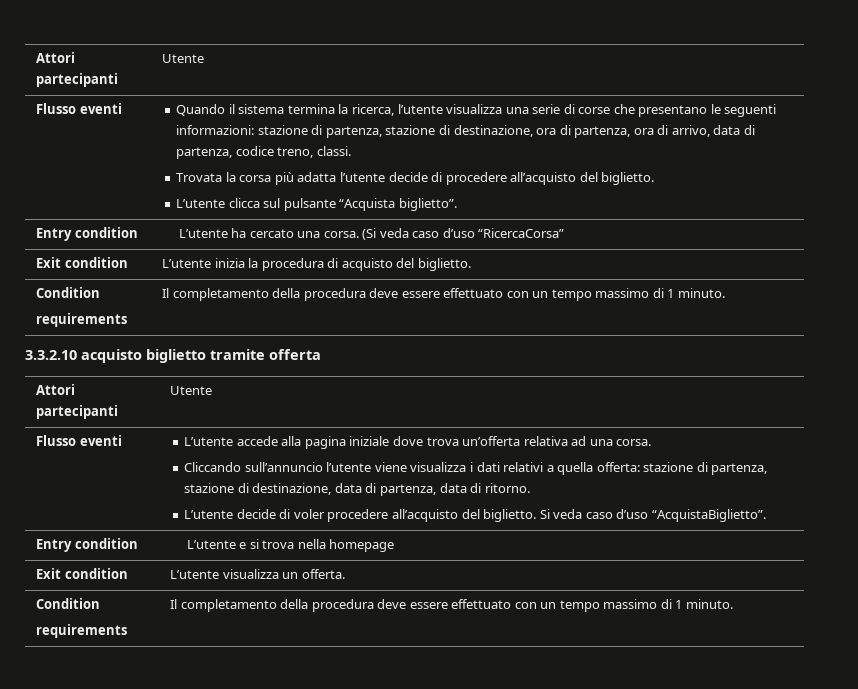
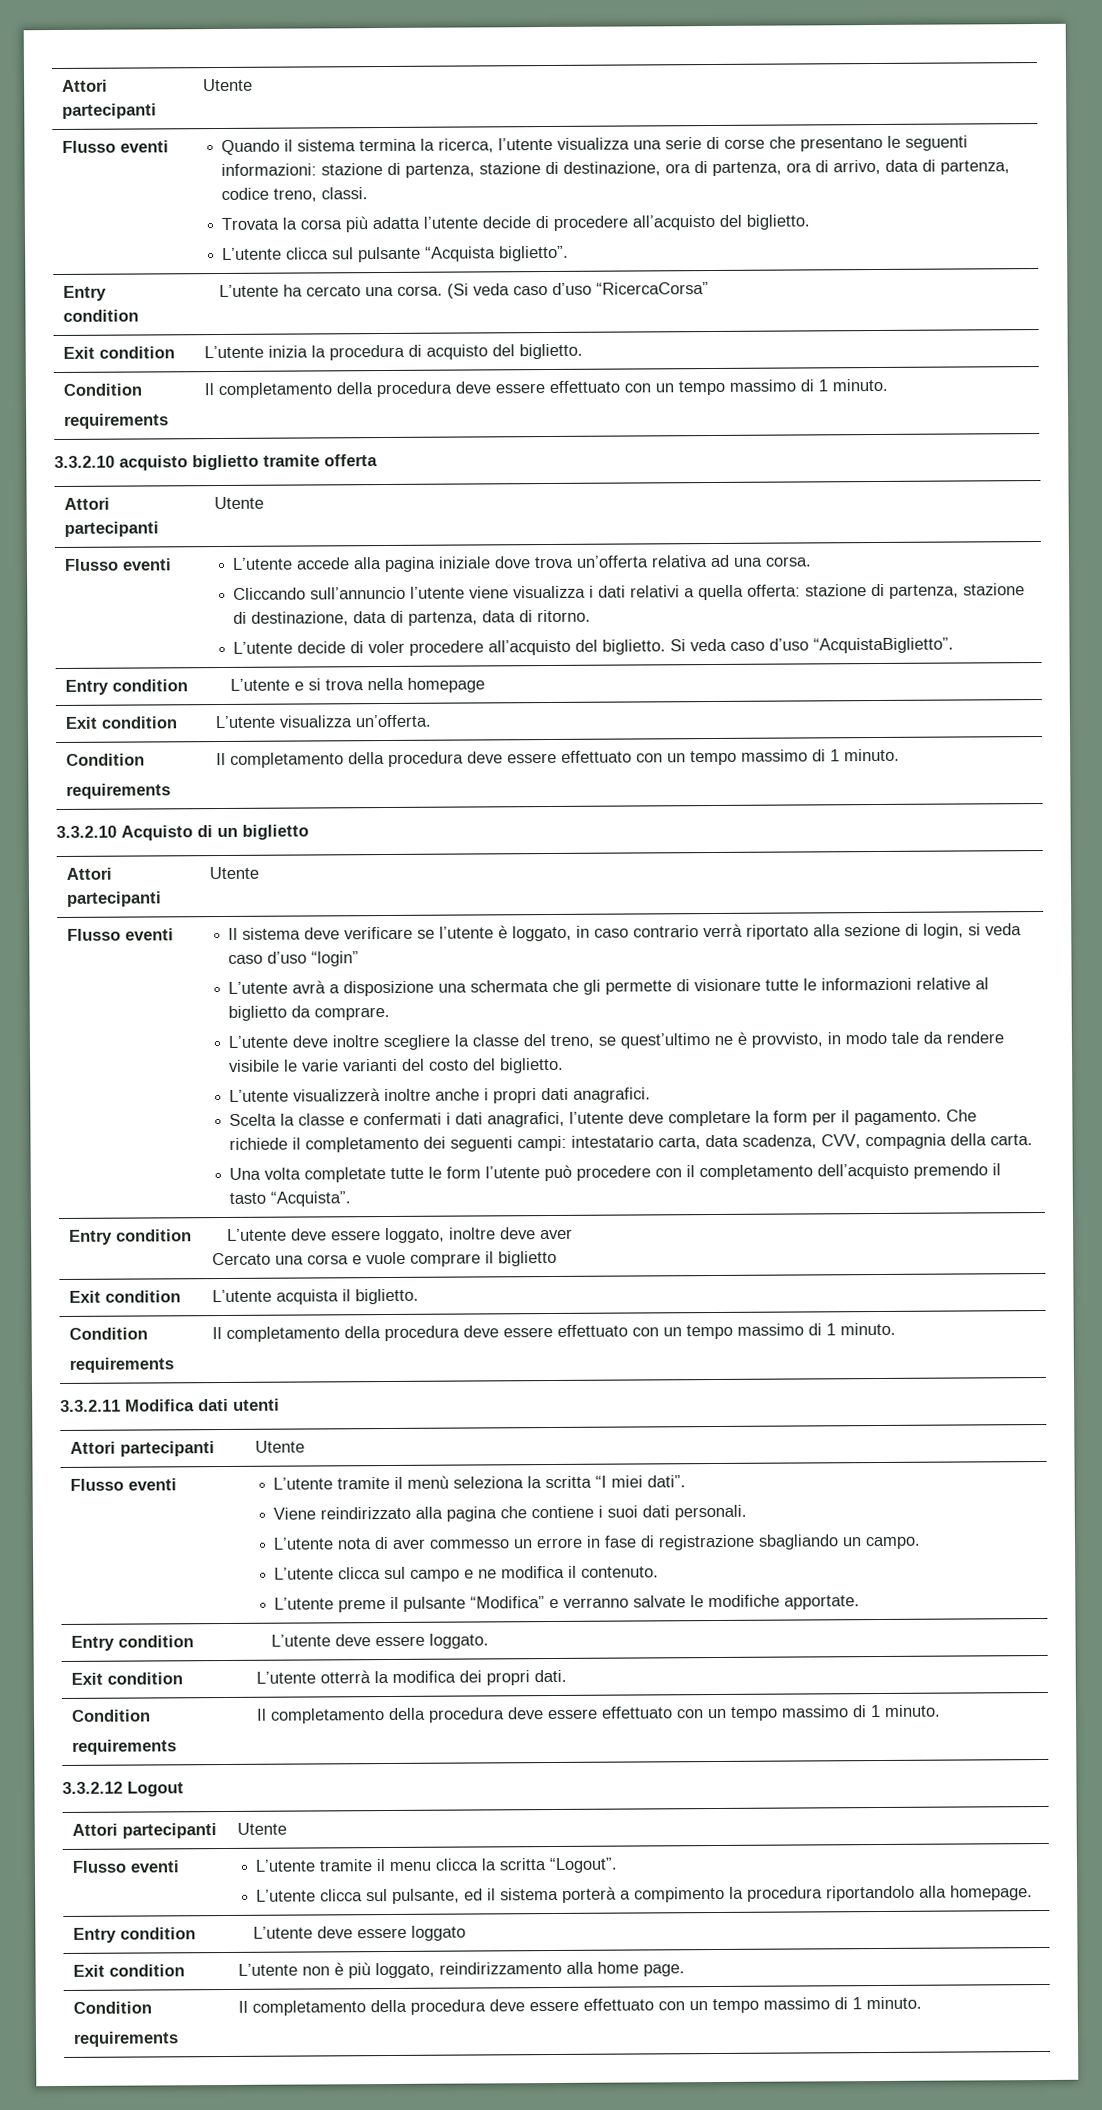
[282,569,345,579] un offerta. -> [355,714,432,728] un’offerta.
(733, 604) none -> [56,824,309,841] [66,867,113,880] [66,891,163,907] [209,866,260,880] [67,928,175,941] [228,923,1023,942] [228,951,360,967] [228,977,990,997] [228,1005,391,1021] [228,1031,1005,1051] [229,1057,565,1074] [229,1087,652,1104] [229,1109,978,1128] [229,1133,1034,1153] [229,1163,1002,1183] [229,1191,352,1207] [69,1229,193,1245] [227,1227,574,1244] [212,1250,558,1267] [69,1290,182,1303] [212,1288,420,1305] [69,1327,149,1340] [69,1357,175,1373] [212,1322,897,1342] [60,1398,280,1413] [70,1441,216,1457] [255,1440,306,1453] [70,1478,178,1491] [273,1475,687,1490] [273,1504,748,1522] [273,1534,922,1551] [274,1565,660,1582] [274,1594,861,1613] [71,1635,195,1651] [271,1633,490,1649] [71,1672,184,1685] [256,1669,568,1686] [71,1709,152,1722] [72,1739,178,1755] [256,1704,942,1724] [62,1781,184,1797] [72,1823,218,1839] [237,1822,288,1835] [72,1860,180,1873] [255,1857,618,1874] [256,1885,1034,1904] [73,1927,197,1943] [253,1925,467,1941] [73,1964,186,1977] [238,1961,686,1979] [73,2001,153,2014] [73,2031,180,2047] [238,1996,923,2016] // 3.3.2.10 Acquisto di un biglietto // Attori partecipanti | Utente // Flusso eventi | Il sistema deve verificare se l’utente è loggato, in caso contrario verrà riportato alla sezione di login, si veda caso d’uso “login” // L’utente avrà a disposizione una schermata che gli permette di visionare tutte le informazioni relative al biglietto da comprare. // L’utente deve inoltre scegliere la classe del treno, se quest’ultimo ne è provvisto, in modo tale da rendere visibile le varie varianti del costo del biglietto. // L’utente visualizzerà inoltre anche i propri dati anagrafici. // Scelta la classe e confermati i dati anagrafici, l’utente deve completare la form per il pagamento. Che richiede il completamento dei seguenti campi: intestatario carta, data scadenza, CVV, compagnia della carta. // Una volta completate tutte le form l’utente può procedere con il completamento dell’acquisto premendo il tasto “Acquista”. // Entry condition | L’utente deve essere loggato, inoltre deve aver // Cercato una corsa e vuole comprare il biglietto // Exit condition | L’utente acquista il biglietto. // Condition // requirements | Il completamento della procedura deve essere effettuato con un tempo massimo di 1 minuto. // 3.3.2.11 Modifica dati utenti // Attori partecipanti | Utente // Flusso eventi | L’utente tramite il menù seleziona la scritta “I miei dati”. // Viene reindirizzato alla pagina che contiene i suoi dati personali. // L’utente nota di aver commesso un errore in fase di registrazione sbagliando un campo. // L’utente clicca sul campo e ne modifica il contenuto. // L’utente preme il pulsante “Modifica” e verranno salvate le modifiche apportate. // Entry condition | L’utente deve essere loggato. // Exit condition | L’utente otterrà la modifica dei propri dati. // Condition // requirements | Il completamento della procedura deve essere effettuato con un tempo massimo di 1 minuto. // 3.3.2.12 Logout // Attori partecipanti | Utente // Flusso eventi | L’utente tramite il menu clicca la scritta “Logout”. // L’utente clicca sul pulsante, ed il sistema porterà a compimento la procedura riportandolo alla homepage. // Entry condition | L’utente deve essere loggato // Exit condition | L’utente non è più loggato, reindirizzamento alla home page. // Condition // requirements | Il completamento della procedura deve essere effettuato con un tempo massimo di 1 minuto.

